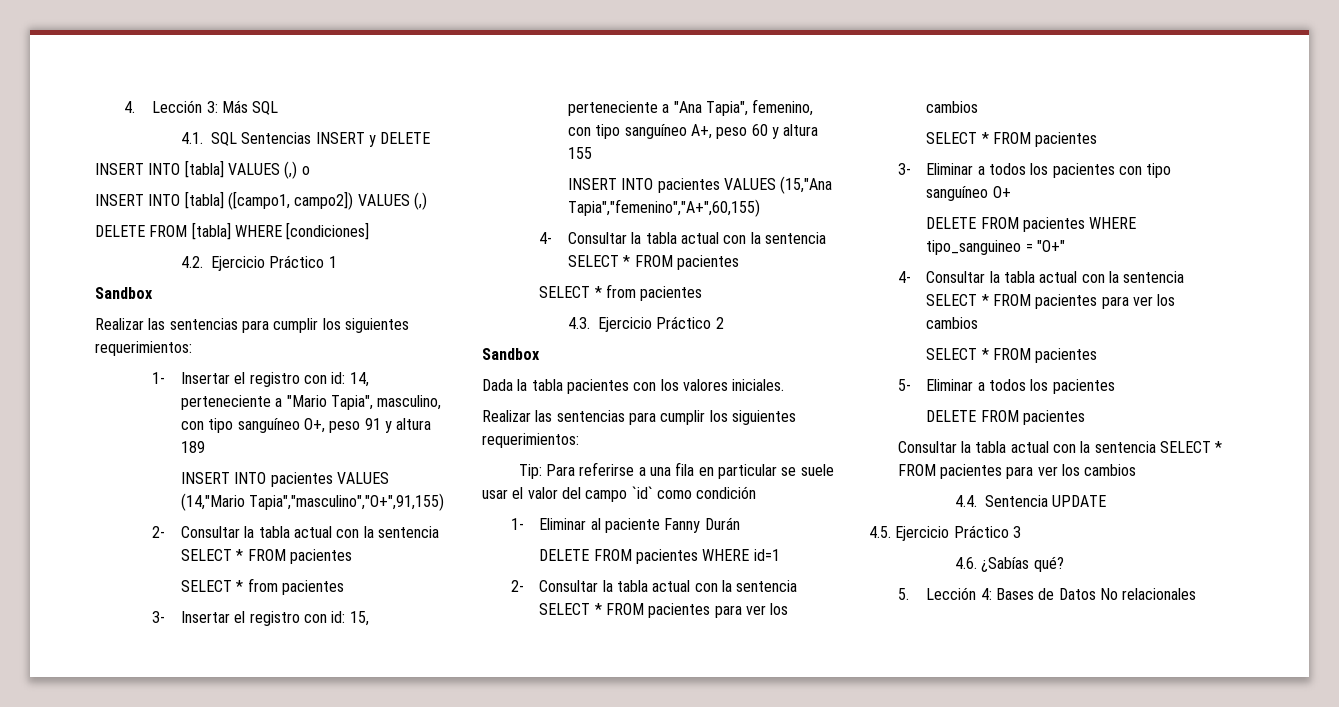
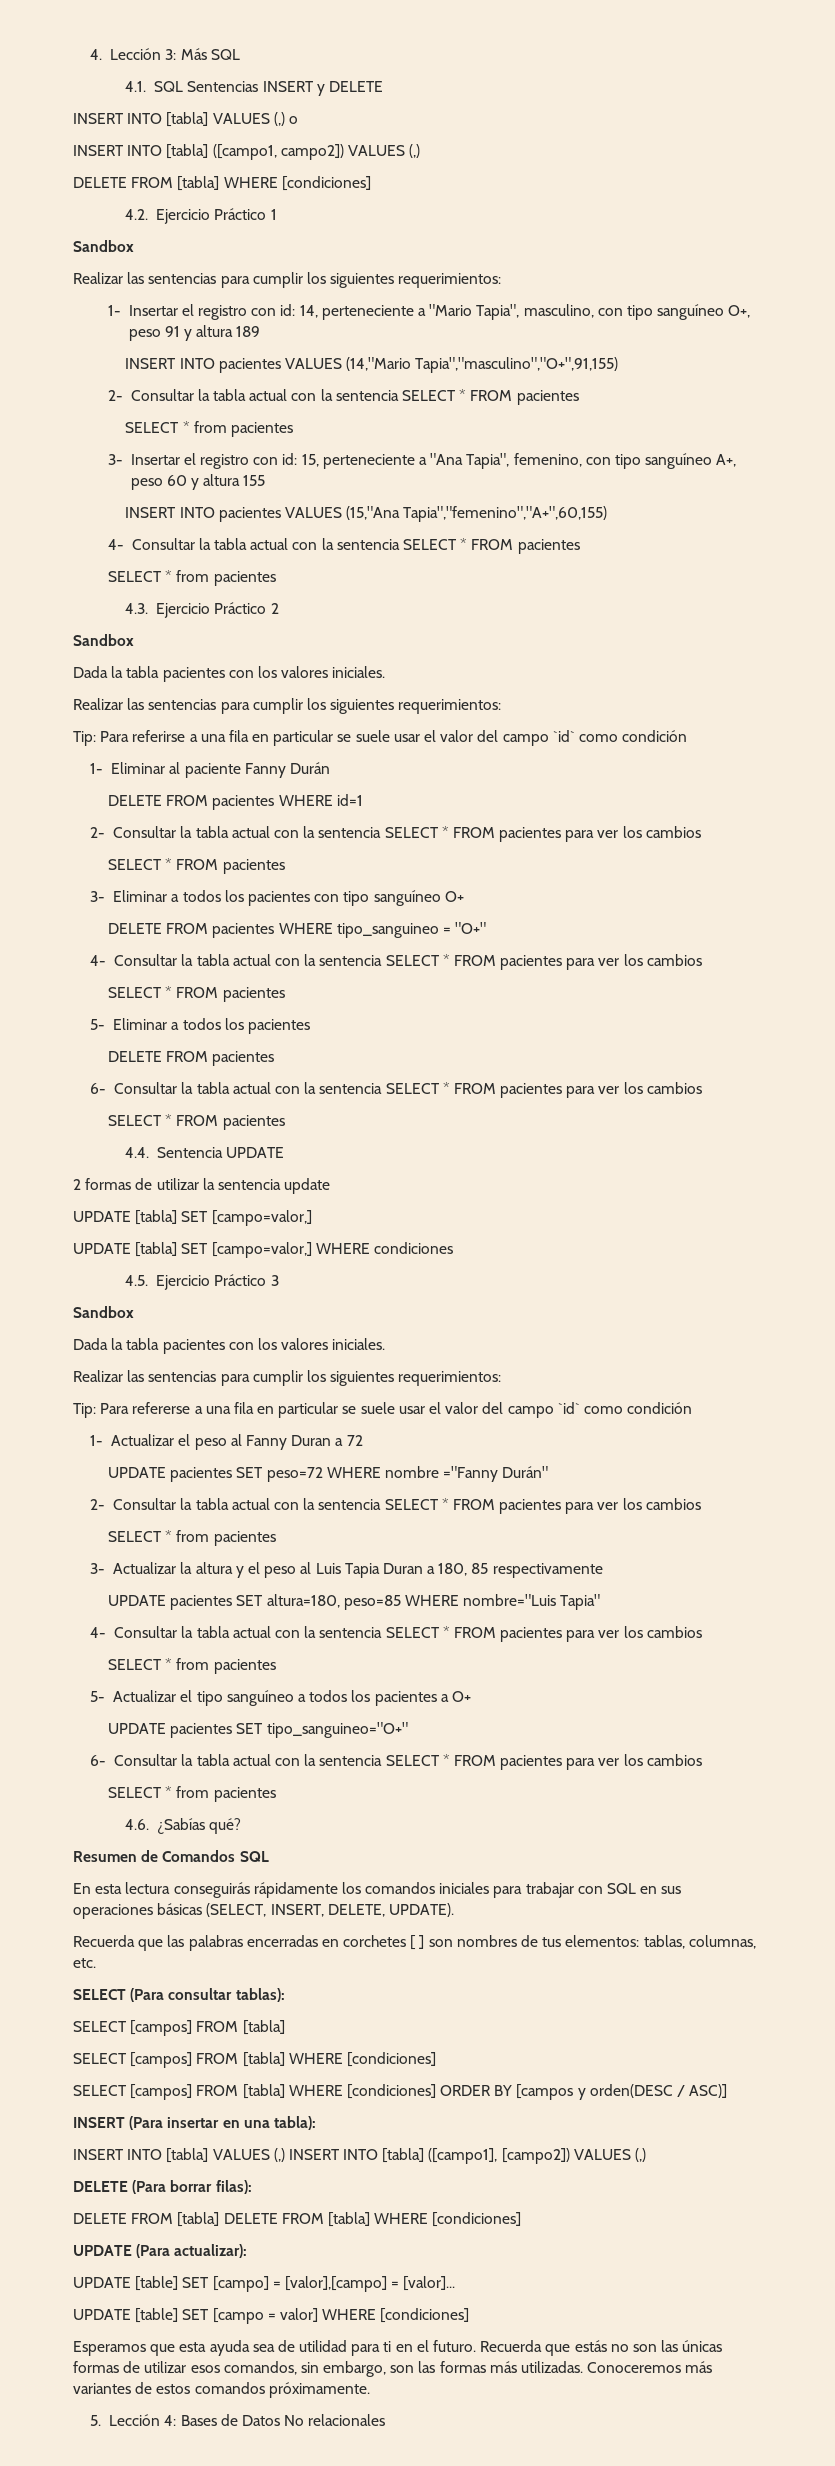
(1085, 417) none -> [90,1083,107,1094] 6-
(1137, 470) none -> [107,1114,285,1130] // SELECT * FROM pacientes
[869,525,1021,541] [954,556,1064,572] 4.5. Ejercicio Práctico 3 // 4.6. ¿Sabías qué? -> [73,1178,331,1194] [73,1210,312,1226] [73,1242,453,1258] [125,1274,279,1290] [73,1306,134,1318] [73,1338,386,1354] [73,1370,502,1386] [73,1402,693,1418] [90,1434,363,1450] [107,1466,549,1482] [90,1498,701,1514] [107,1530,276,1546] [90,1562,603,1578] [107,1594,601,1610] [90,1626,702,1642] [107,1658,276,1674] [90,1690,471,1706] [107,1722,408,1738] [90,1754,702,1770] [107,1786,276,1802] [125,1818,242,1834] [73,1850,269,1862] [73,1882,682,1898] [73,1903,454,1919] [73,1935,756,1951] [73,1958,96,1968] [73,1988,285,2002] [73,2020,285,2036] [73,2052,436,2068] [73,2084,728,2100] [73,2116,316,2130] [73,2148,647,2164] [73,2180,252,2194] [73,2212,522,2227] [73,2244,248,2258] [73,2276,456,2292] [73,2308,470,2324] [73,2340,723,2356] [73,2361,713,2377] [73,2382,370,2398] 2 formas de utilizar la sentencia update // UPDATE [tabla] SET [campo=valor,] // UPDATE [tabla] SET [campo=valor,] WHERE condiciones // 4.5. Ejercicio Práctico 3 // Sandbox // Dada la tabla pacientes con los valores iniciales. // Realizar las sentencias para cumplir los siguientes requerimientos: // Tip: Para refererse a una fila en particular se suele usar el valor del campo `id` como condición // 1- Actualizar el peso al Fanny Duran a 72 // UPDATE pacientes SET peso=72 WHERE nombre ="Fanny Durán" // 2- Consultar la tabla actual con la sentencia SELECT * FROM pacientes para ver los cambios // SELECT * from pacientes // 3- Actualizar la altura y el peso al Luis Tapia Duran a 180, 85 respectivamente // UPDATE pacientes SET altura=180, peso=85 WHERE nombre="Luis Tapia" // 4- Consultar la tabla actual con la sentencia SELECT * FROM pacientes para ver los cambios // SELECT * from pacientes // 5- Actualizar el tipo sanguíneo a todos los pacientes a O+ // UPDATE pacientes SET tipo_sanguineo="O+" // 6- Consultar la tabla actual con la sentencia SELECT * FROM pacientes para ver los cambios // SELECT * from pacientes // 4.6. ¿Sabías qué? // Resumen de Comandos SQL // En esta lectura conseguirás rápidamente los comandos iniciales para trabajar con SQL en sus operaciones básicas (SELECT, INSERT, DELETE, UPDATE). // Recuerda que las palabras encerradas en corchetes [ ] son nombres de tus elementos: tablas, columnas, etc. // SELECT (Para consultar tablas): // SELECT [campos] FROM [tabla] // SELECT [campos] FROM [tabla] WHERE [condiciones] // SELECT [campos] FROM [tabla] WHERE [condiciones] ORDER BY [campos y orden(DESC / ASC)] // INSERT (Para insertar en una tabla): // INSERT INTO [tabla] VALUES (,) INSERT INTO [tabla] ([campo1], [campo2]) VALUES (,) // DELETE (Para borrar filas): // DELETE FROM [tabla] DELETE FROM [tabla] WHERE [condiciones] // UPDATE (Para actualizar): // UPDATE [table] SET [campo] = [valor],[campo] = [valor]... // UPDATE [table] SET [campo = valor] WHERE [condiciones] // Esperamos que esta ayuda sea de utilidad para ti en el futuro. Recuerda que estás no son las únicas formas de utilizar esos comandos, sin embargo, son las formas más utilizadas. Conoceremos más variantes de estos comandos próximamente.

